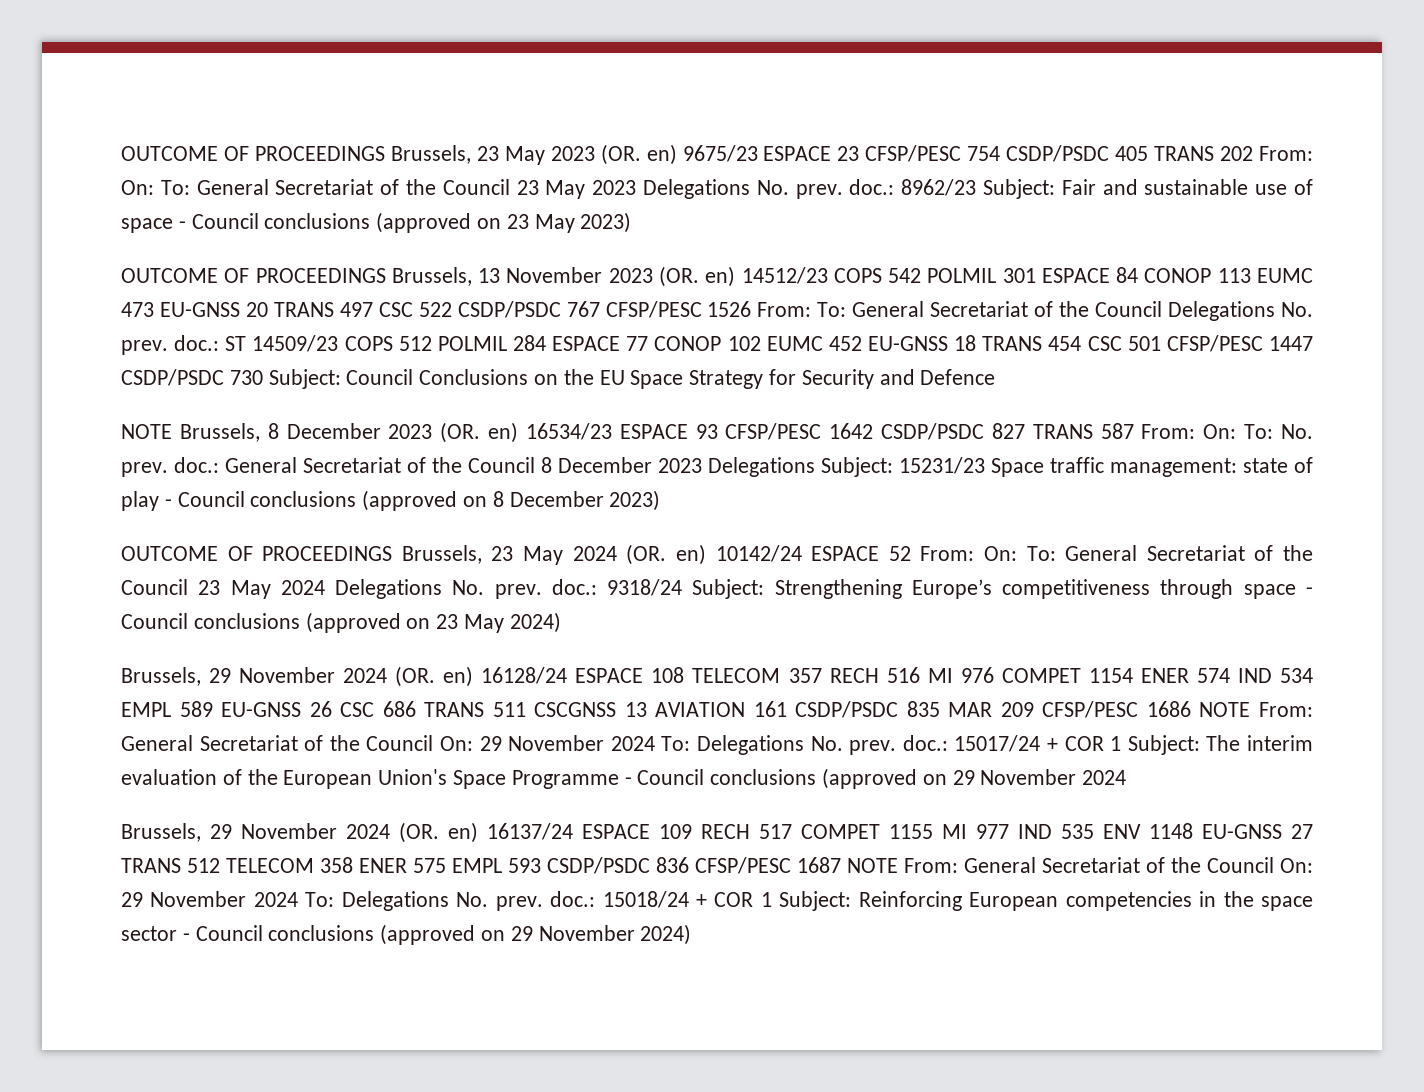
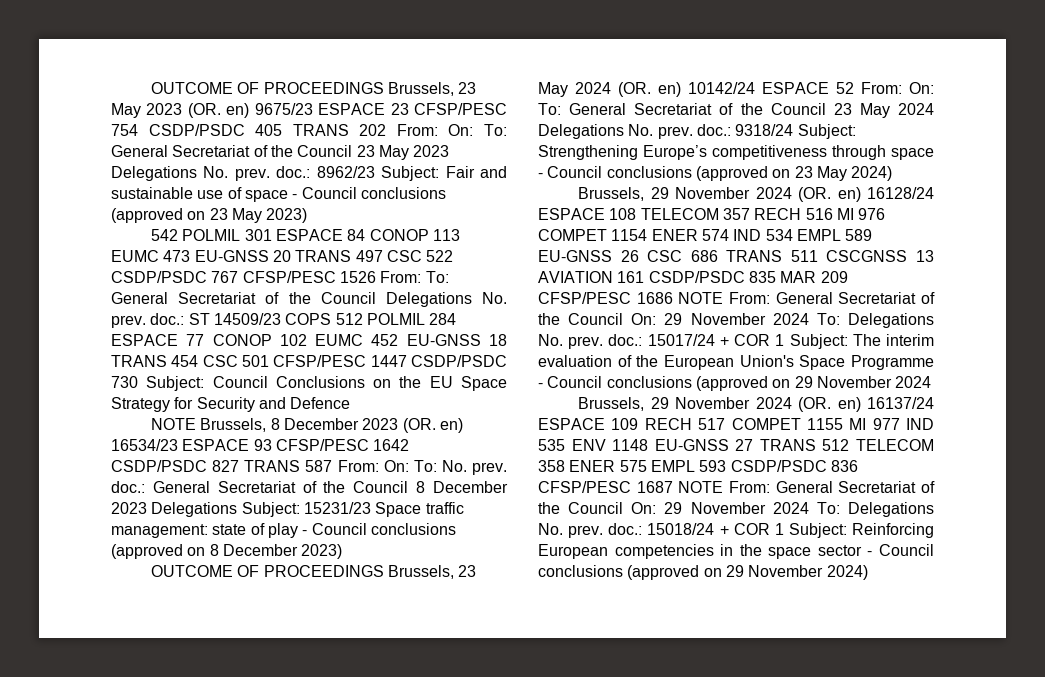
[121,266,882,287] OUTCOME OF PROCEEDINGS Brussels, 13 November 2023 (OR. en) 14512/23 COPS -> (308, 215) none

